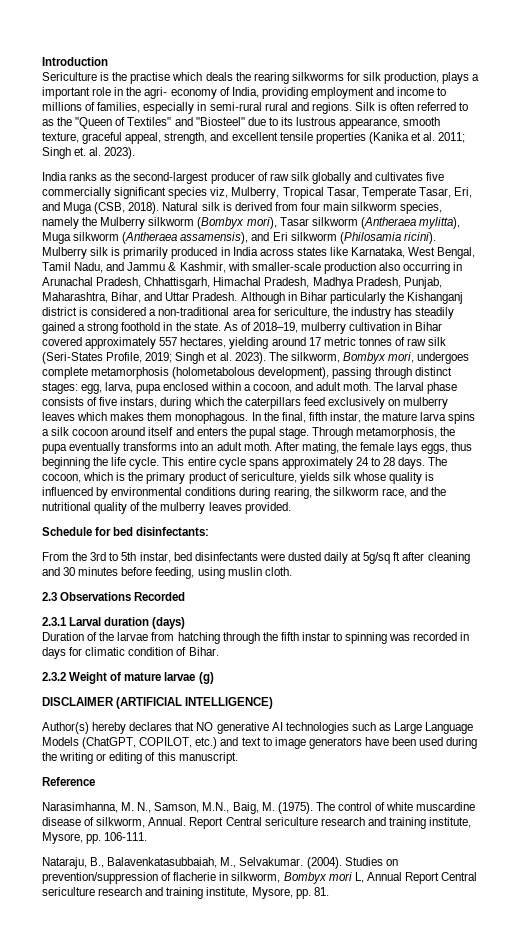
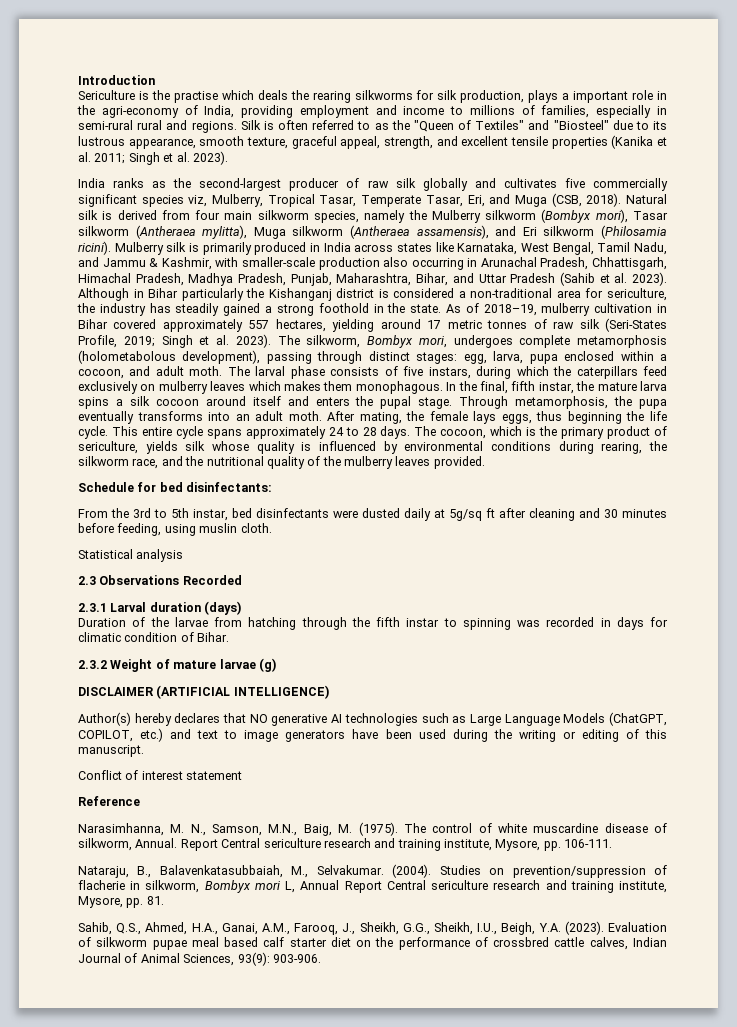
[144,87,217,99] agri- economy -> [101,106,179,118] agri-economy
[74,147,87,156] et. -> [163,153,174,162] et
[192,292,238,301] Pradesh. -> [510,272,668,286] Pradesh (Sahib et al. 2023).
(292, 571) none -> [78,549,184,562] // Statistical analysis
(238, 758) none -> [78,770,243,780] // Conflict of interest statement
(329, 891) none -> [78,921,667,935] [78,937,667,950] [78,952,321,966] // Sahib, Q.S., Ahmed, H.A., Ganai, A.M., Farooq, J., Sheikh, G.G., Sheikh, I.U., Beigh, Y.A. (2023). Evaluation of silkworm pupae meal based calf starter diet on the performance of crossbred cattle calves, Indian Journal of Animal Sciences, 93(9): 903-906.

